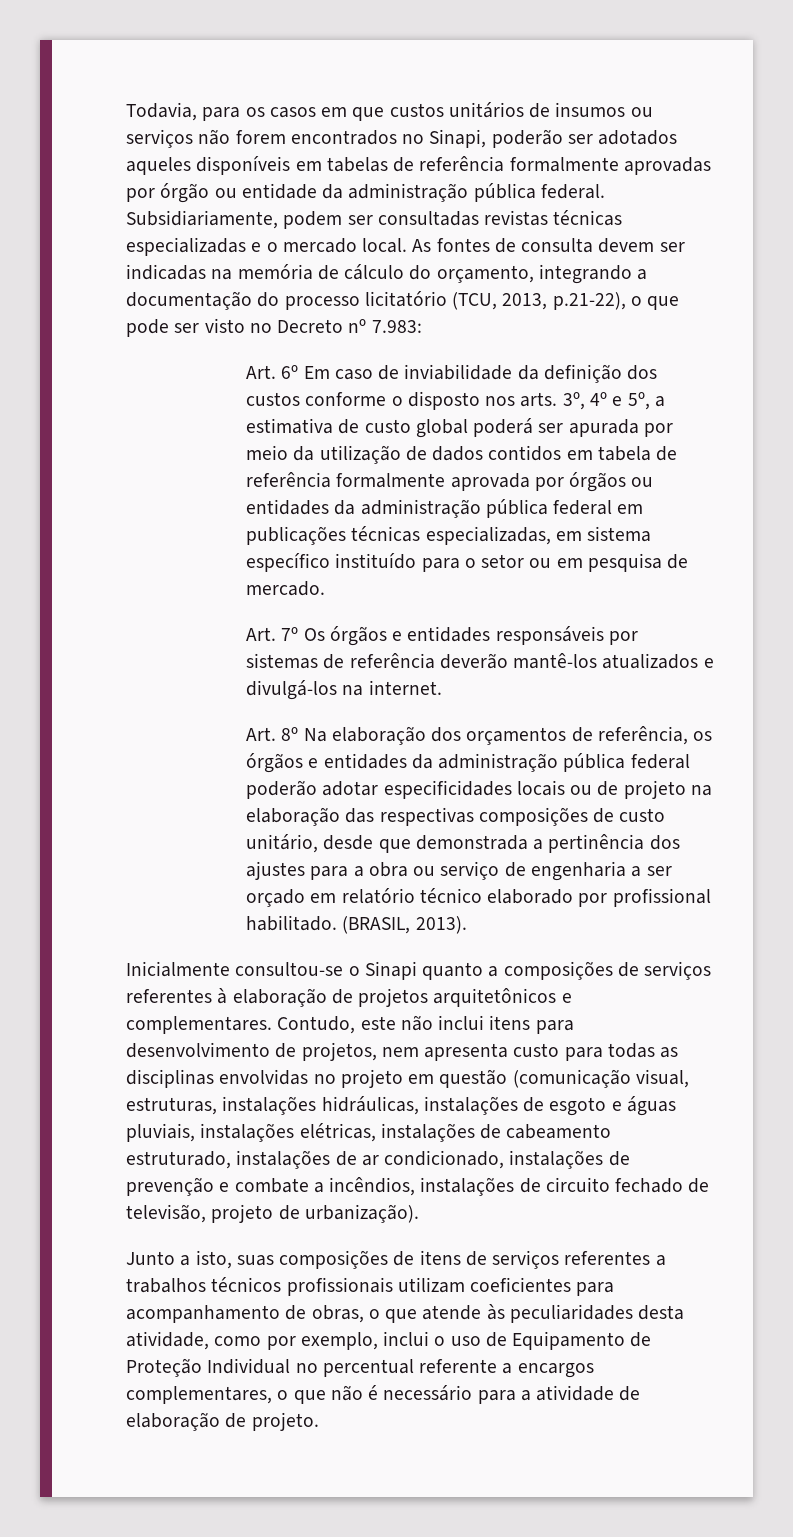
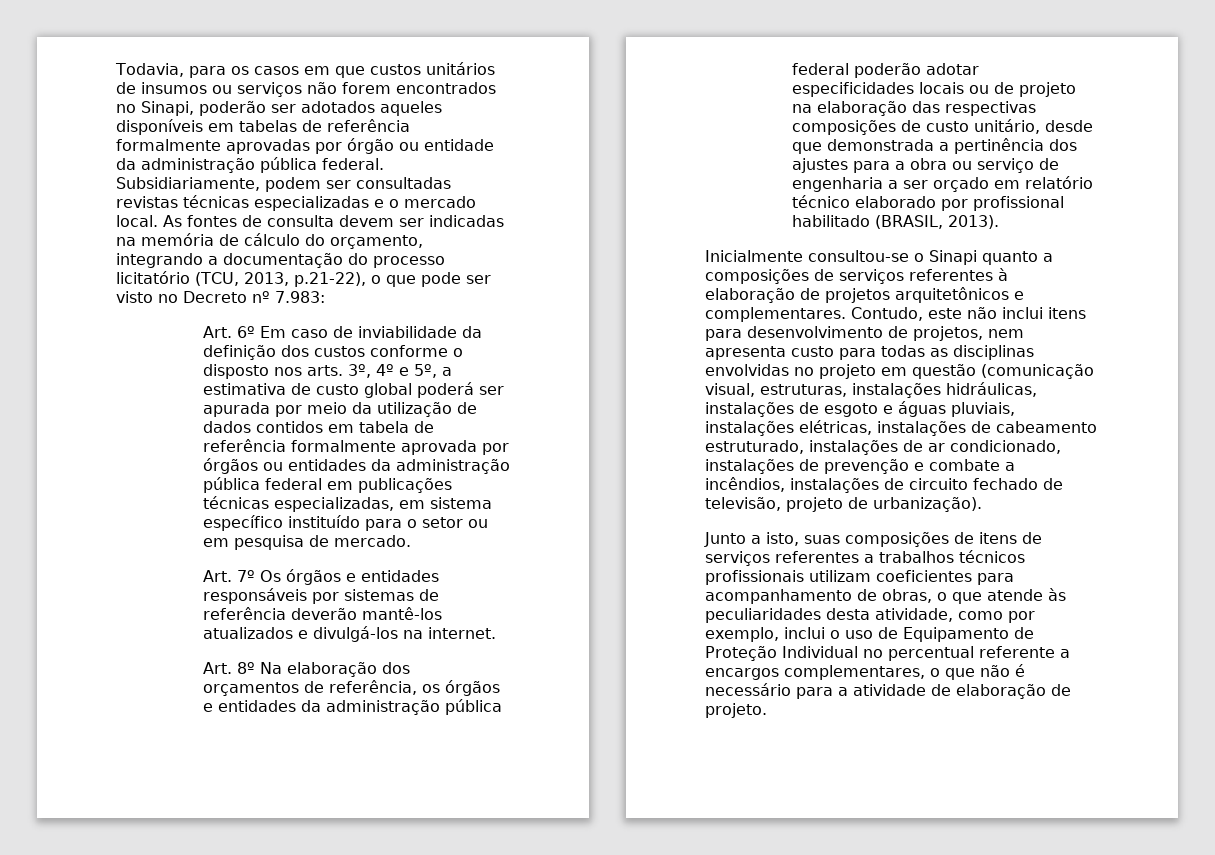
[246,915,338,931] habilitado. -> [791,215,870,227] habilitado

